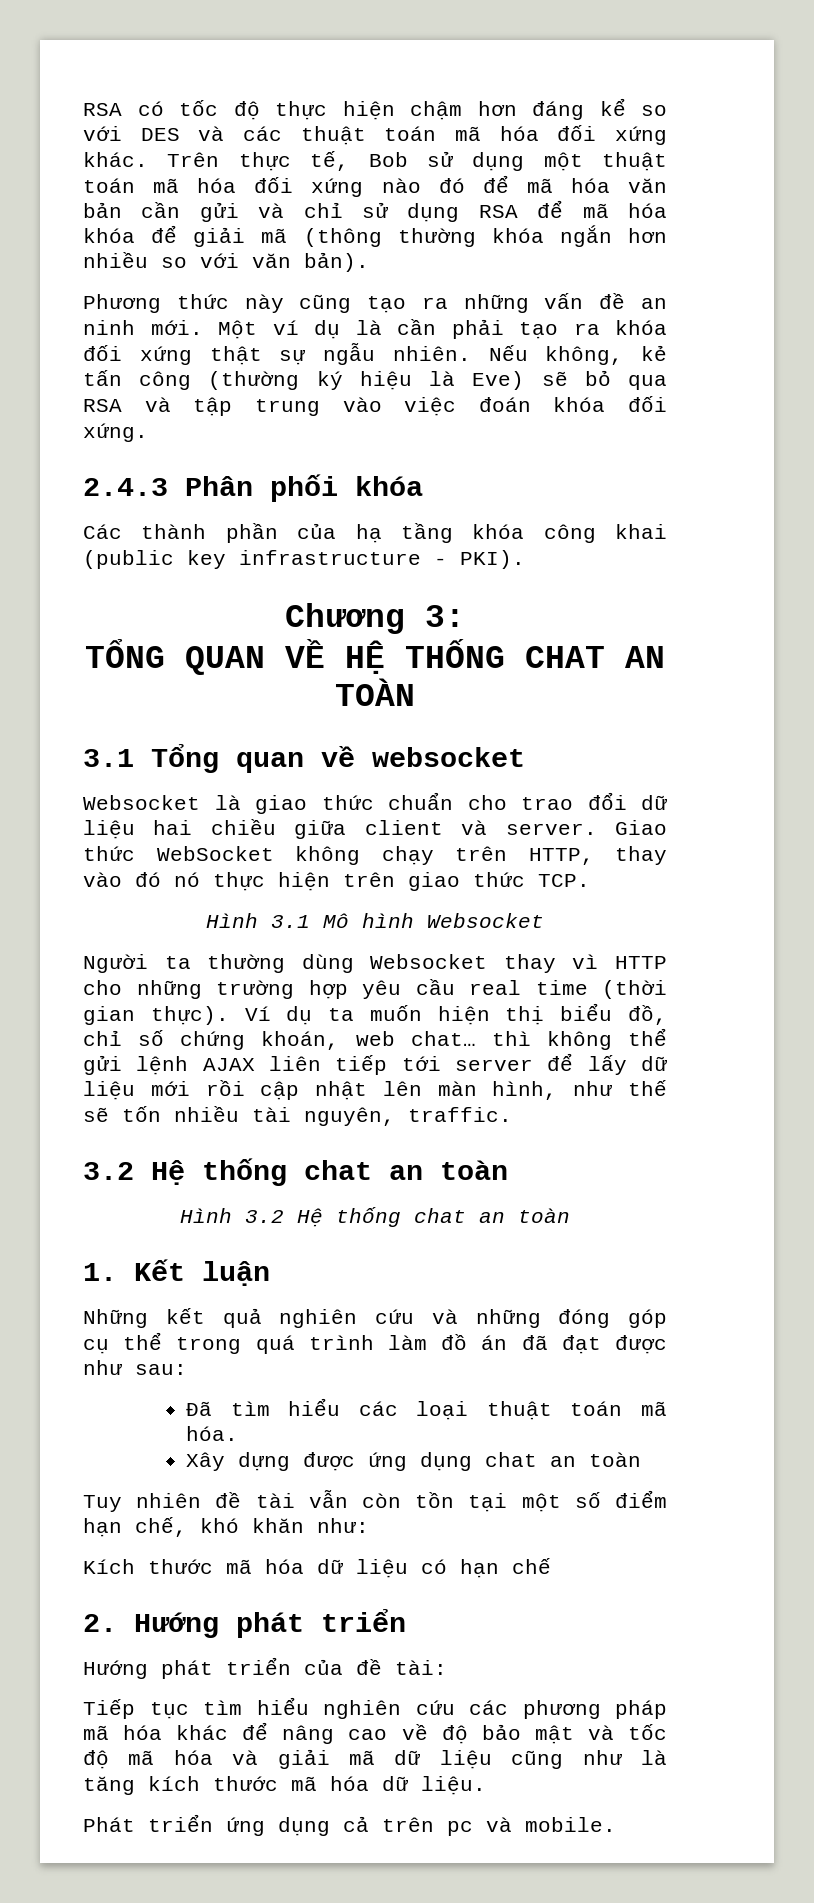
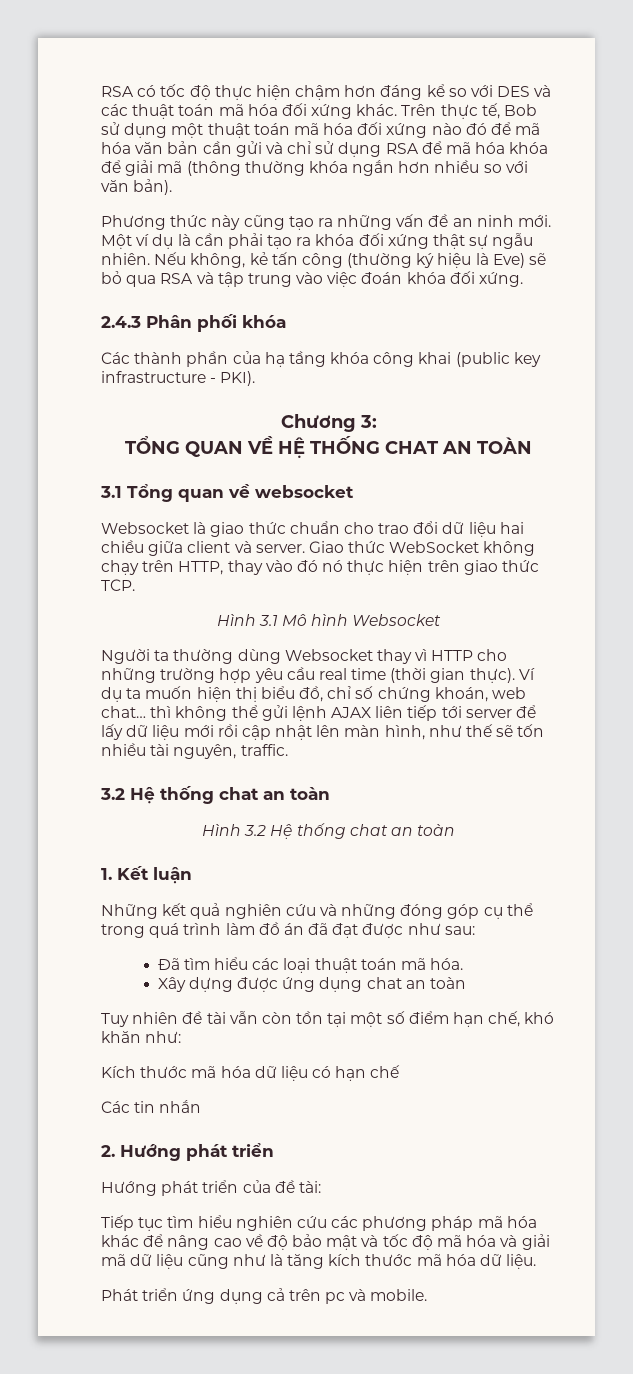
(551, 1566) none -> [101,1100,202,1113] // Các tin nhắn

